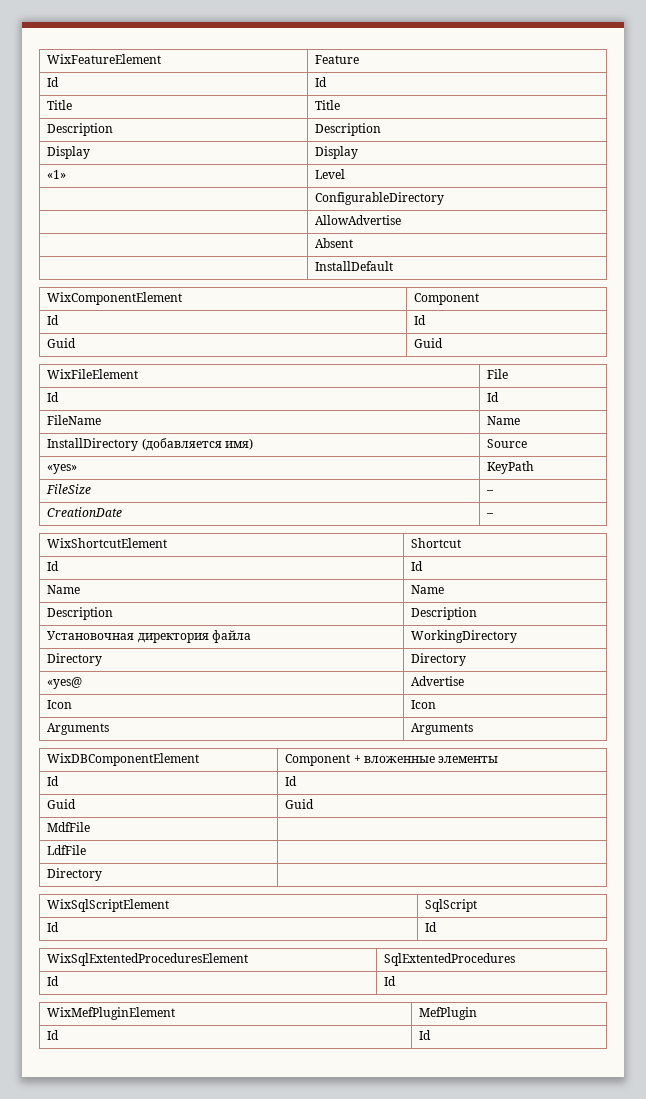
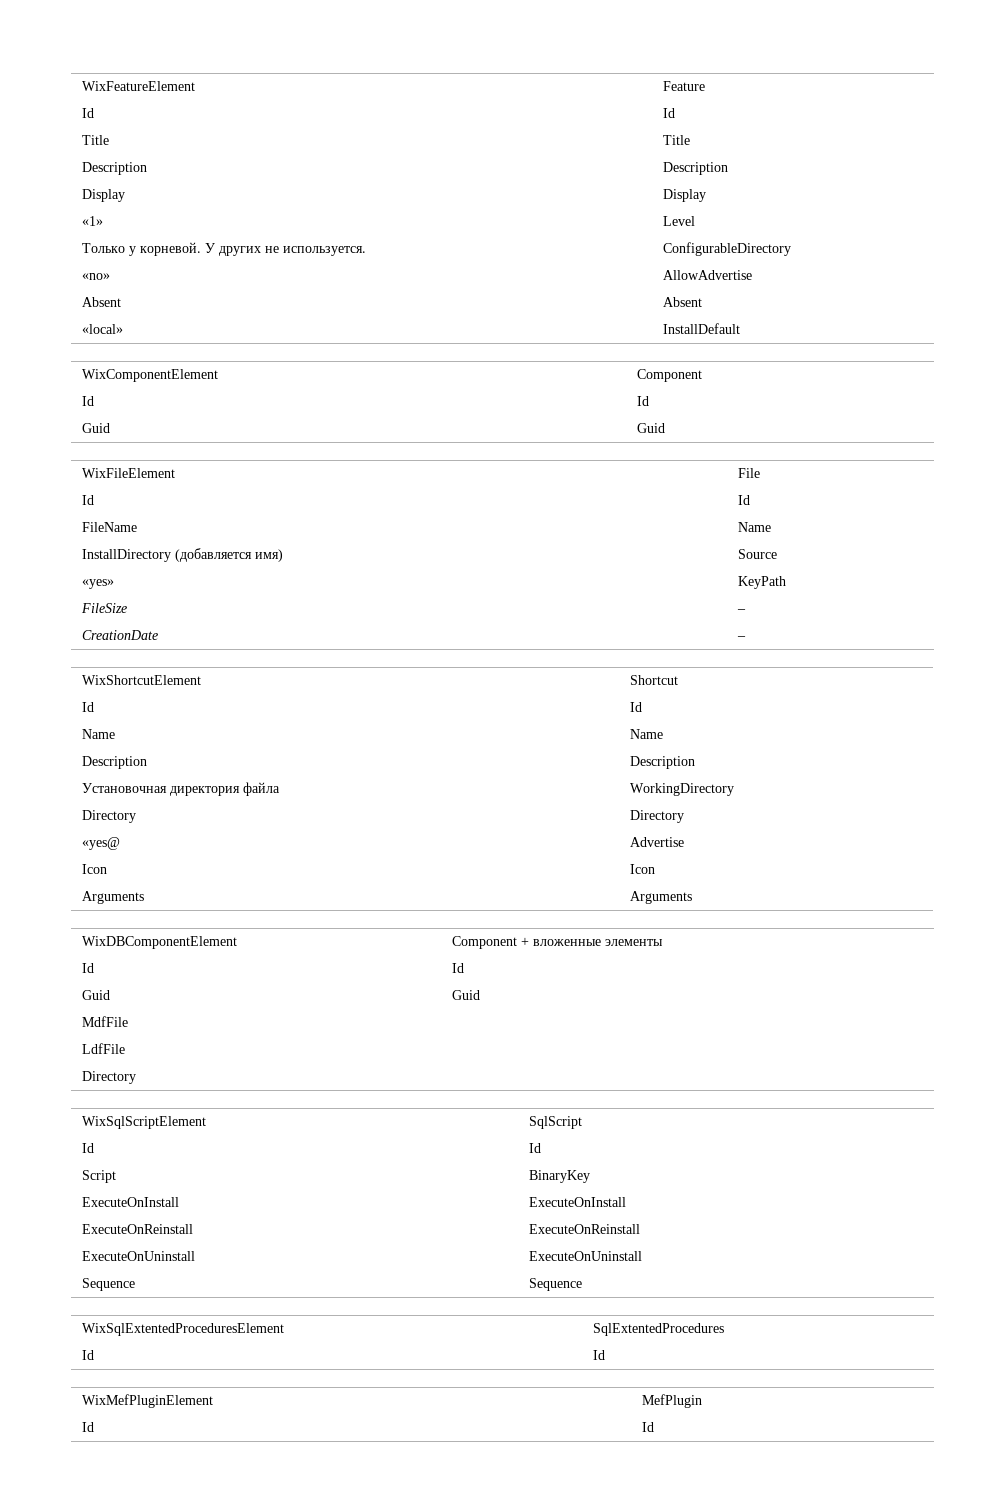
(346, 174) none -> [81,242,366,256] Только у корневой. У других не используется.
(445, 198) none -> [81,273,110,280] «no»
(402, 220) none -> [81,297,121,307] Absent
(354, 243) none -> [81,324,123,334] «local»
(438, 927) none -> [81,1170,116,1183] [528,1170,590,1183] [81,1197,179,1207] [528,1197,626,1207] [81,1224,193,1234] [528,1224,640,1234] [81,1251,195,1261] [528,1251,642,1261] [81,1278,135,1291] [528,1278,582,1291] // Script | BinaryKey // ExecuteOnInstall | ExecuteOnInstall // ExecuteOnReinstall | ExecuteOnReinstall // ExecuteOnUninstall | ExecuteOnUninstall // Sequence | Sequence

